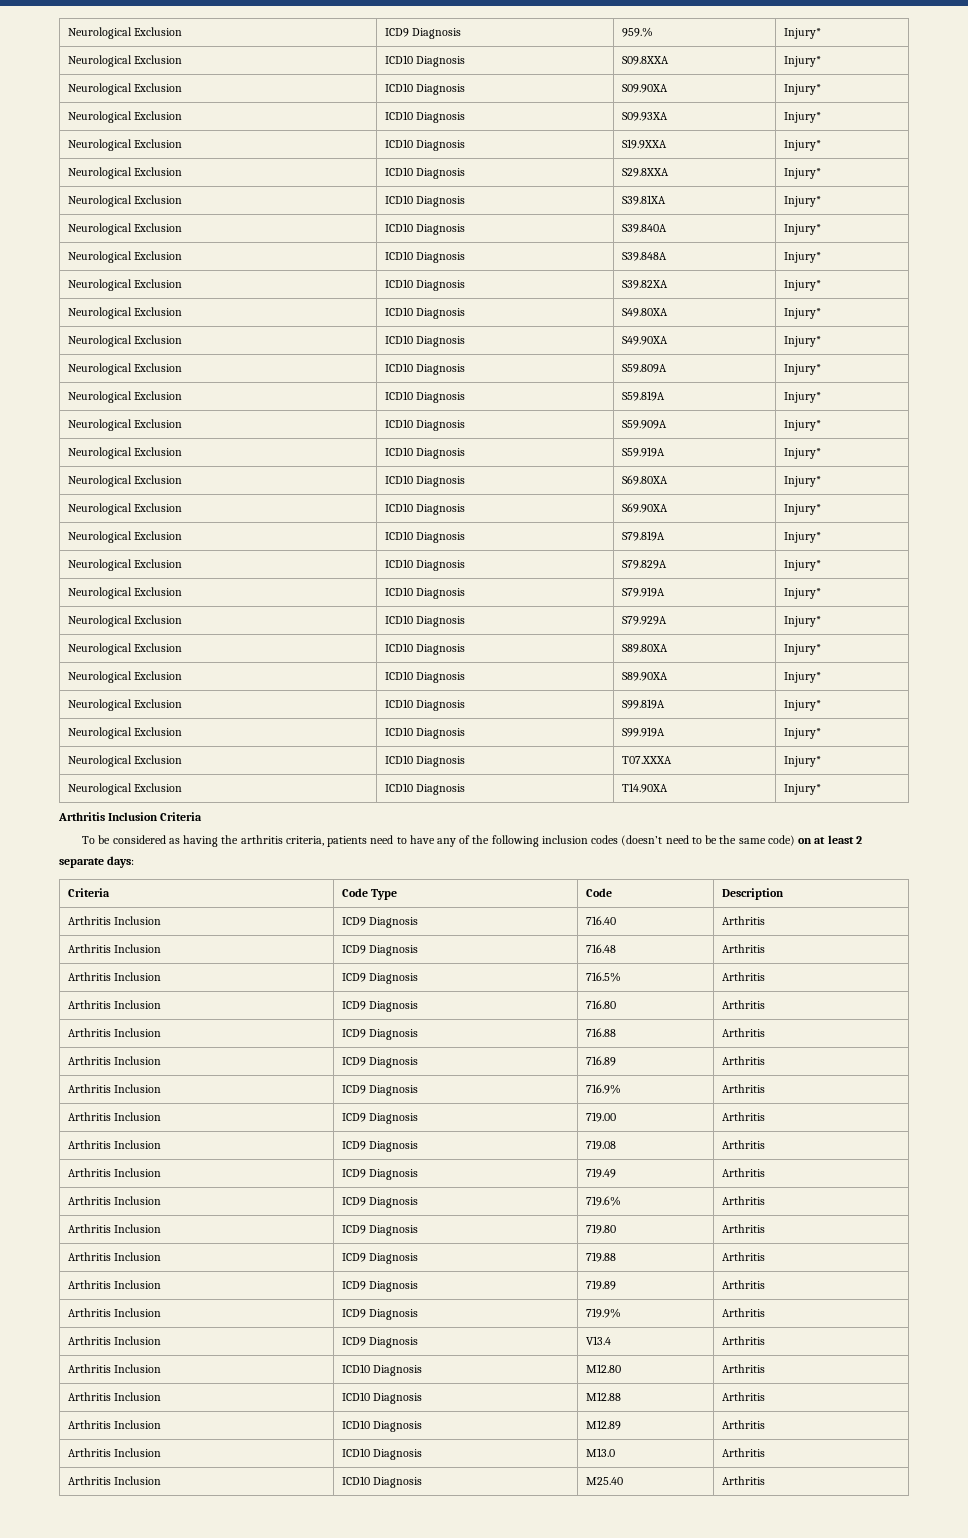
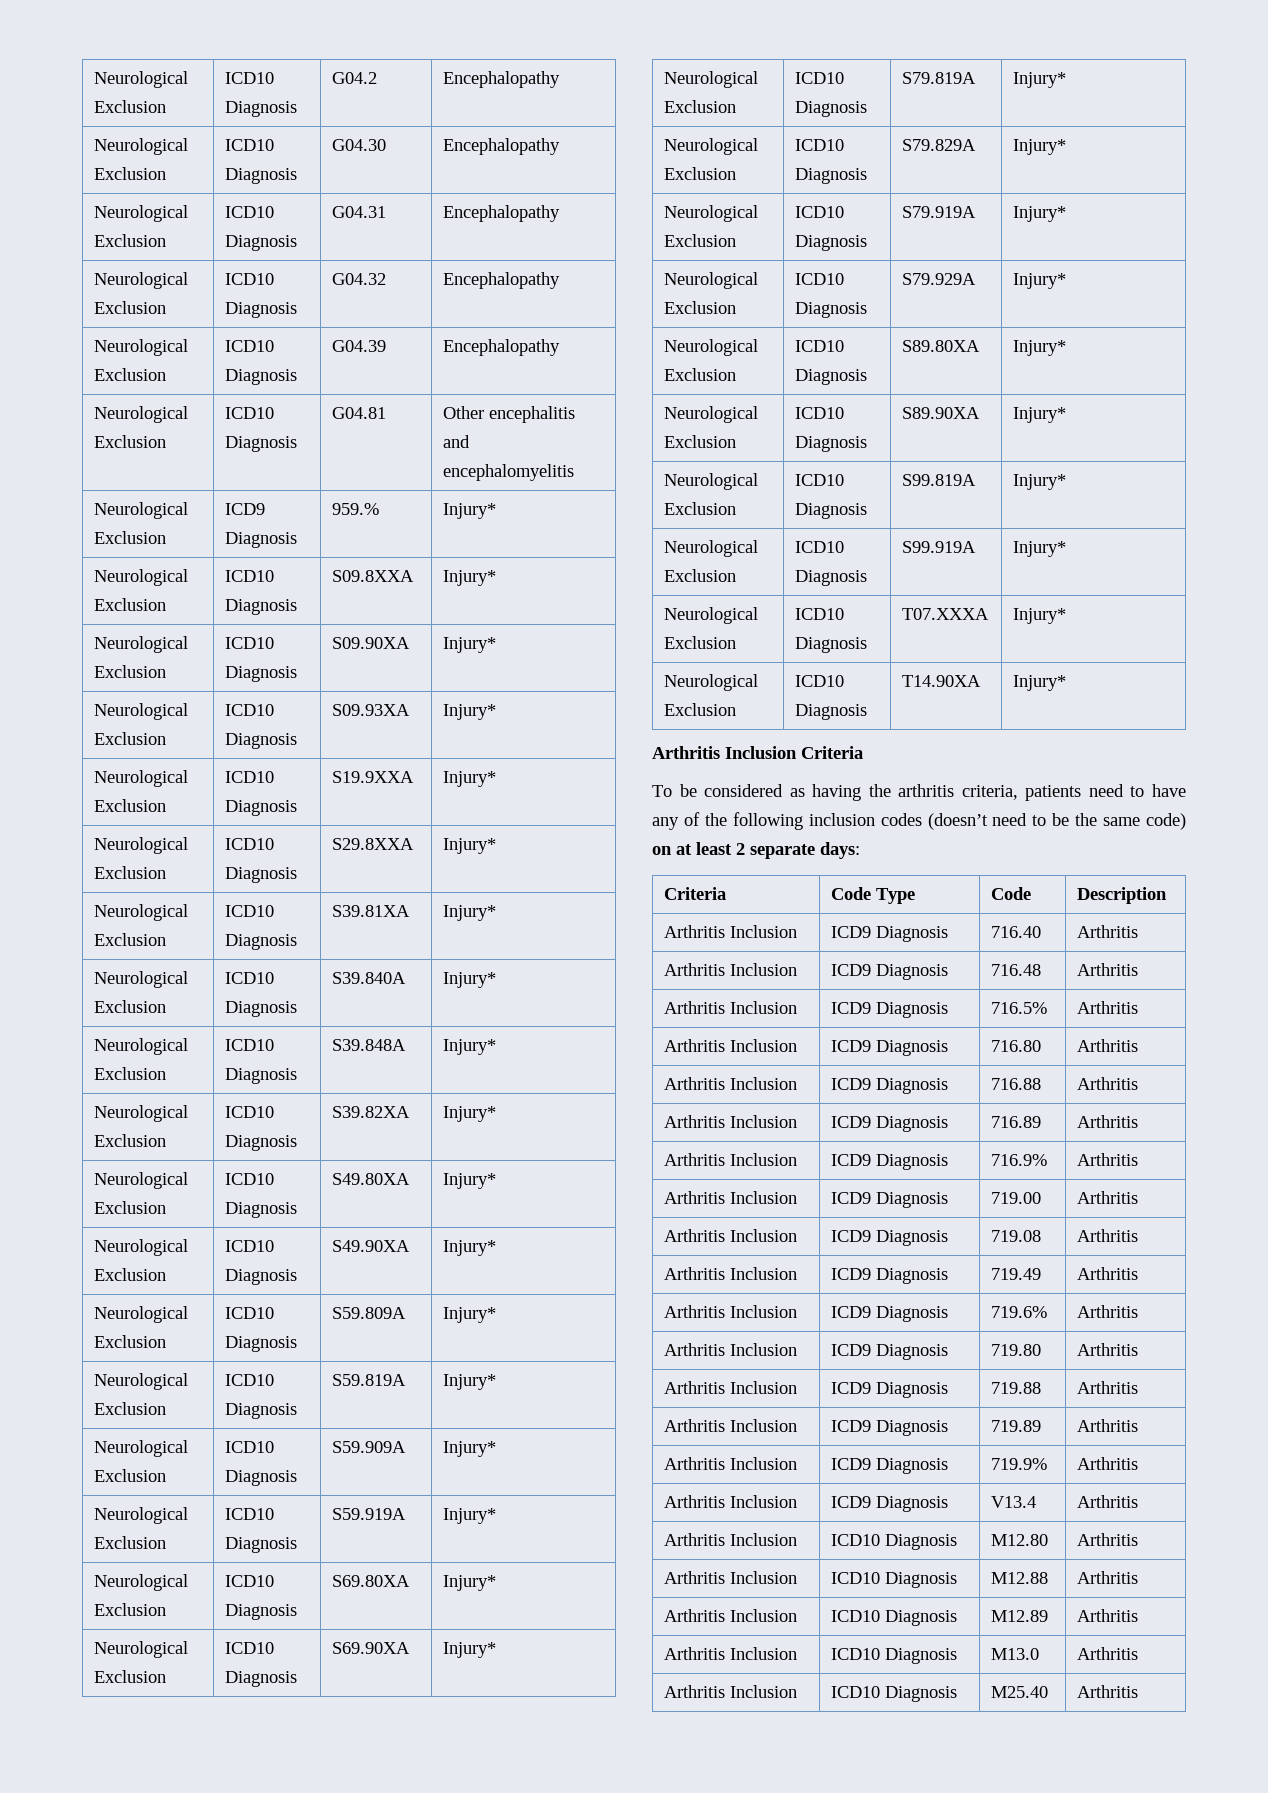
[68,27,183,39] Neurological Exclusion -> [94,71,189,88] [94,100,167,113] [225,72,275,84] [225,101,298,117] [332,72,378,84] [443,71,561,88] [94,138,189,155] [94,167,167,180] [225,139,275,151] [225,168,298,184] [332,139,387,151] [443,138,561,155] [94,205,189,222] [94,234,167,247] [225,206,275,218] [225,235,298,251] [332,206,387,218] [443,205,561,222] [94,272,189,289] [94,301,167,314] [225,273,275,285] [225,302,298,318] [332,273,387,285] [443,272,561,289] [94,339,189,356] [94,368,167,381] [225,340,275,352] [225,369,298,385] [332,340,387,352] [443,339,561,356] [94,406,189,423] [94,435,167,448] [225,407,275,419] [225,436,298,452] [332,407,387,419] [443,406,576,423] [443,435,471,448] [443,464,575,481] [94,502,189,519] [94,531,167,544] Neurological Exclusion | ICD10 Diagnosis | G04.2 | Encephalopathy // Neurological Exclusion | ICD10 Diagnosis | G04.30 | Encephalopathy // Neurological Exclusion | ICD10 Diagnosis | G04.31 | Encephalopathy // Neurological Exclusion | ICD10 Diagnosis | G04.32 | Encephalopathy // Neurological Exclusion | ICD10 Diagnosis | G04.39 | Encephalopathy // Neurological Exclusion | ICD10 Diagnosis | G04.81 | Other encephalitis and encephalomyelitis // Neurological Exclusion

